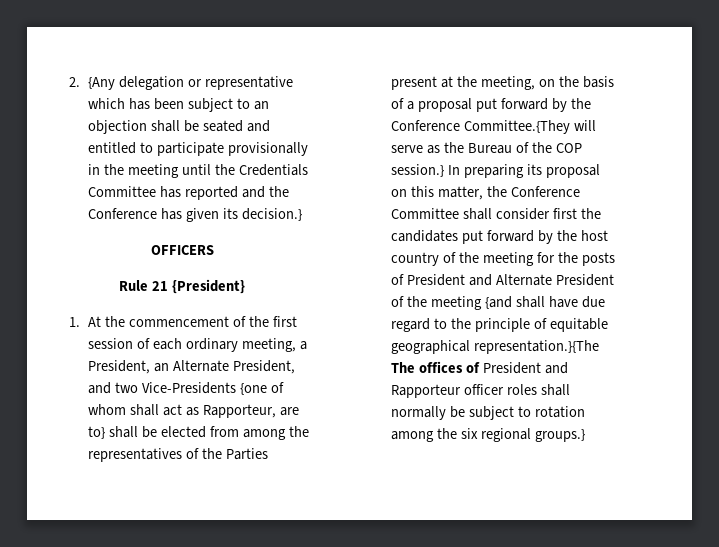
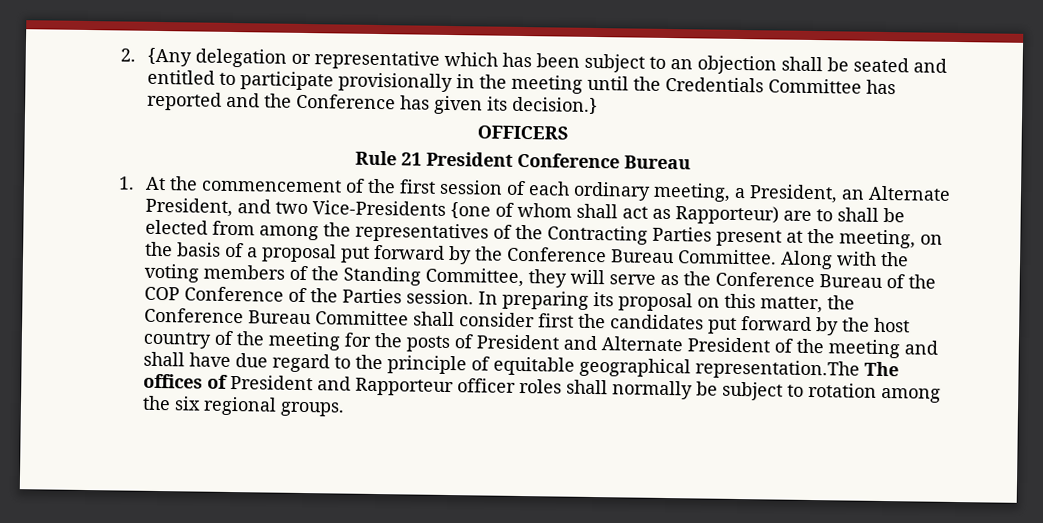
[171,279,245,294] {President} -> [426,151,691,170] President Conference Bureau
[203,404,300,418] [88,426,106,439] Rapporteur, are to} -> [674,205,833,225] Rapporteur) are to
(223, 453) none -> [546,225,648,245] Contracting
[464,120,571,134] Committee.{They -> [609,249,909,270] [143,263,567,288] Bureau Committee. Along with the voting members of the Standing Committee, they
(465, 147) none -> [714,271,815,288] Conference
[391,164,445,177] session.} -> [183,286,474,305] Conference of the Parties session.
(581, 191) none -> [247,310,312,325] Bureau
[485,296,513,309] {and -> [903,340,938,355] and
[474,340,600,354] representation.}{The -> [694,359,860,380] representation.The
[535,429,586,442] groups.} -> [279,401,345,417] groups.

